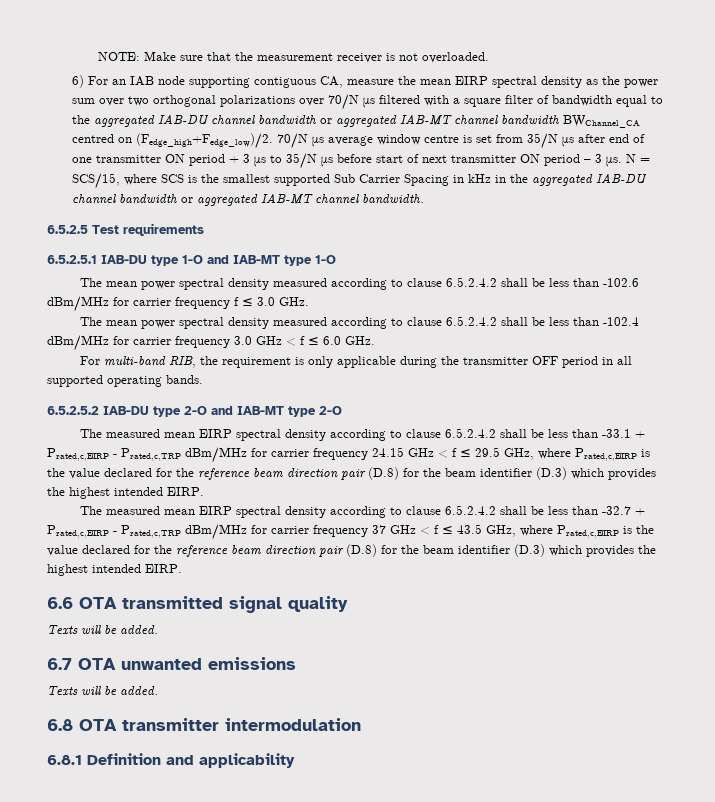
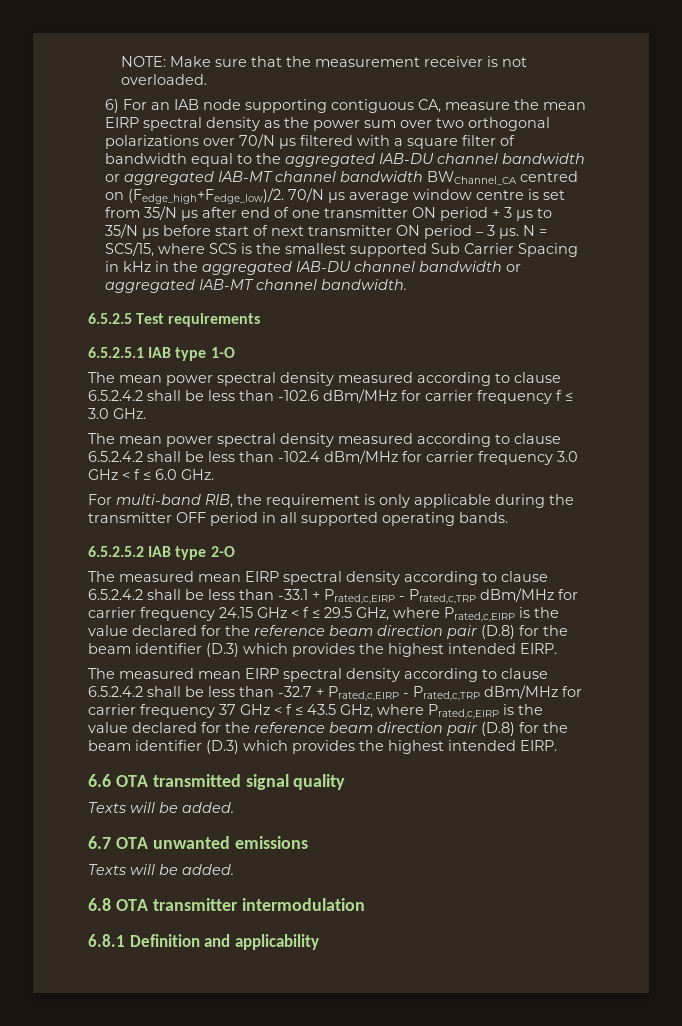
[101,255,280,266] IAB-DU type 1-O and IAB-MT -> [148,347,172,358] IAB
[103,406,284,417] IAB-DU type 2-O and IAB-MT -> [148,546,172,557] IAB

